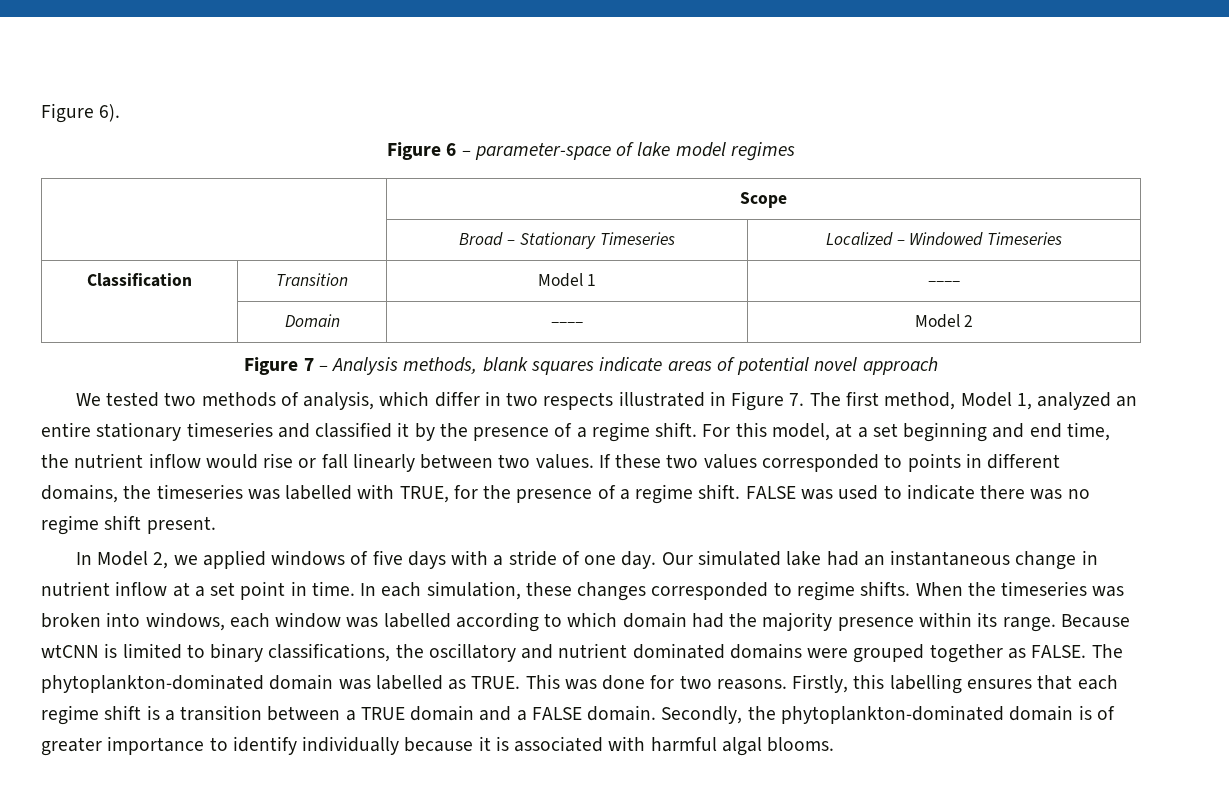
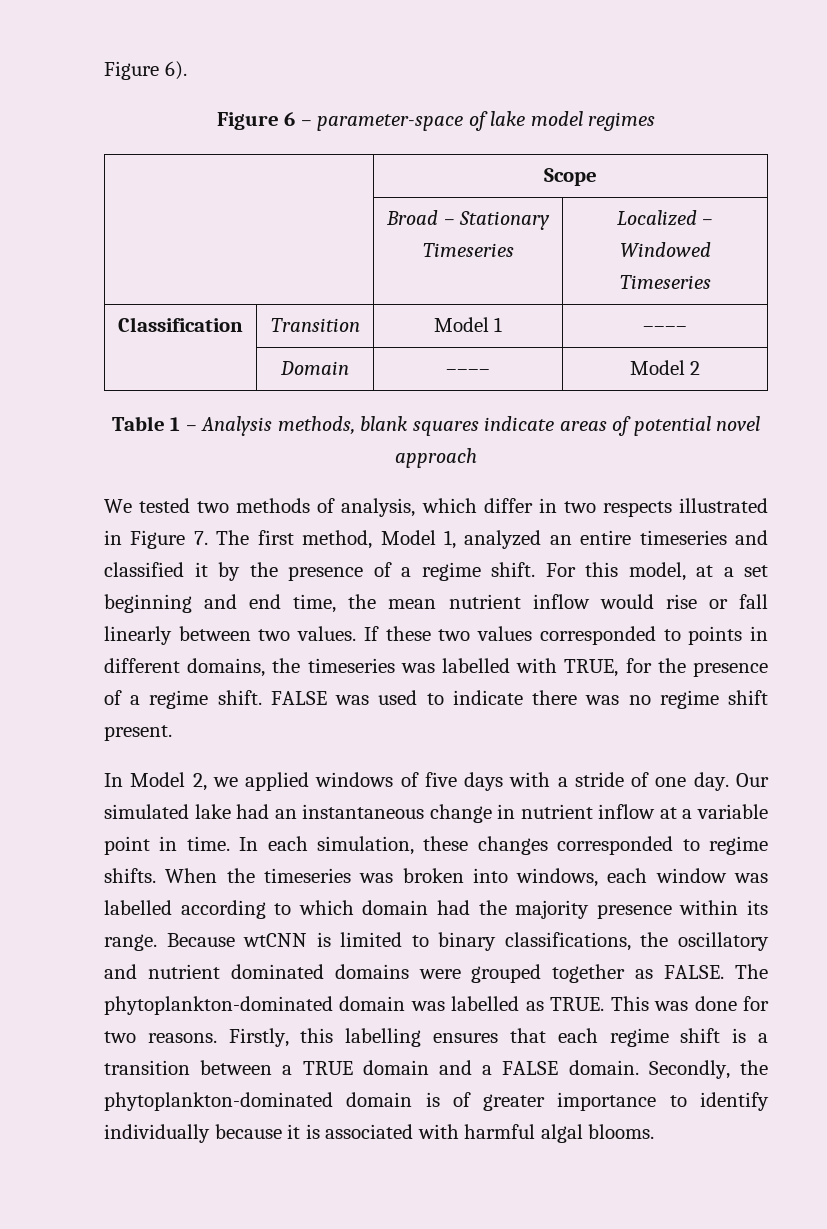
[244,357,314,375] Figure 7 -> [111,416,181,431] Table 1
[96,422,182,441] stationary -> (632, 537) none
(69, 461) none -> [388,599,437,609] mean
[210,582,236,596] set -> [697,804,768,819] variable

